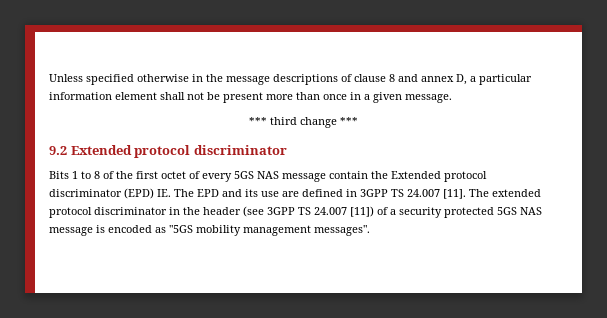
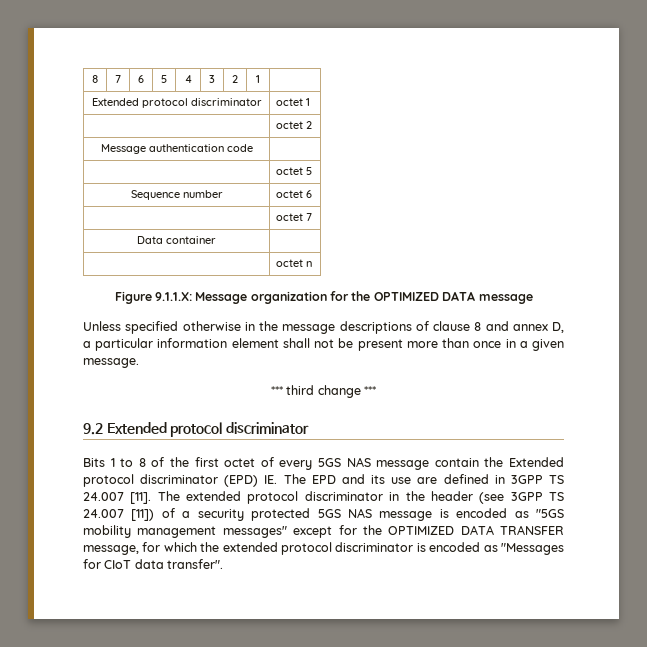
(49, 78) none -> [92,75,98,83] [115,75,121,83] [138,75,144,83] [161,75,167,83] [184,75,192,83] [209,75,215,83] [232,75,238,83] [256,75,260,83] [91,98,262,108] [275,98,310,106] [275,121,312,129] [100,144,253,154] [275,167,312,175] [130,190,223,200] [275,190,312,198] [275,213,312,221] [137,236,216,244] [275,259,312,267] [114,291,533,304] 8 | 7 | 6 | 5 | 4 | 3 | 2 | 1 | // Extended protocol discriminator | octet 1 // | octet 2 // Message authentication code | // | octet 5 // Sequence number | octet 6 // | octet 7 // Data container | // | octet n // Figure 9.1.1.X: Message organization for the OPTIMIZED DATA message //
[314,225,370,236] messages". -> [222,525,564,538] [83,542,564,555] [83,559,224,569] messages" except for the OPTIMIZED DATA TRANSFER message, for which the extended protocol discriminator is encoded as "Messages for CIoT data transfer".

